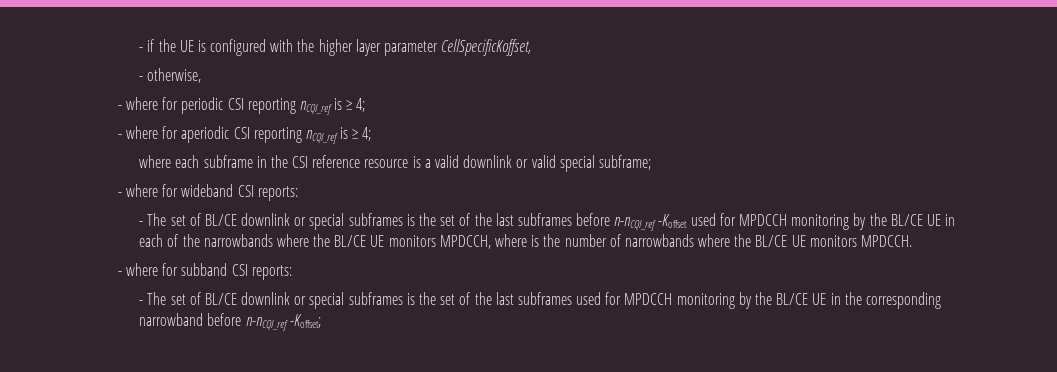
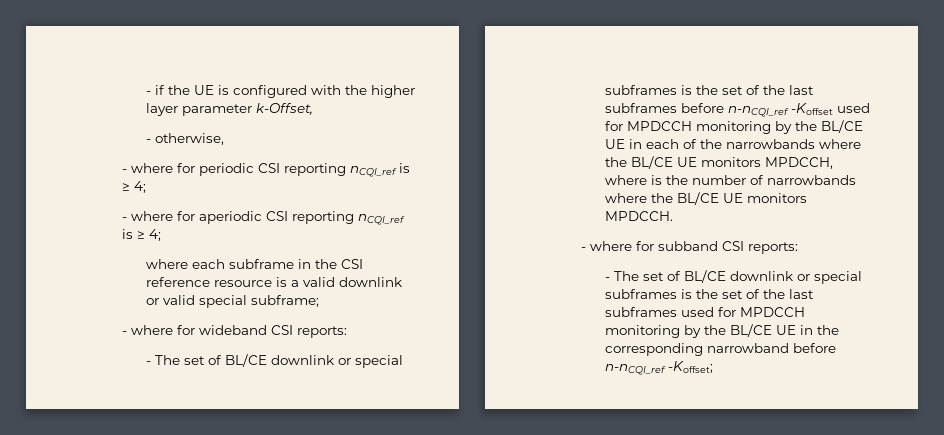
[441,39,532,56] CellSpecificKoffset, -> [255,103,313,115] k-Offset,

